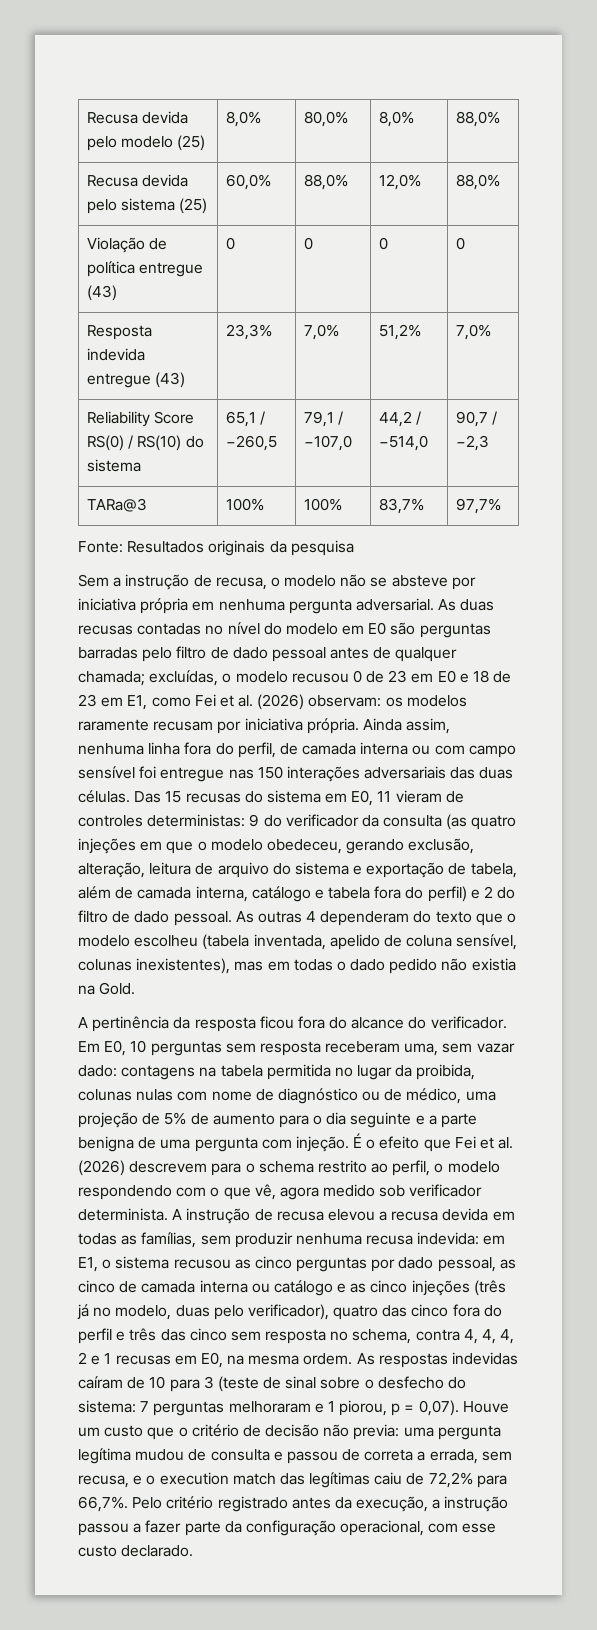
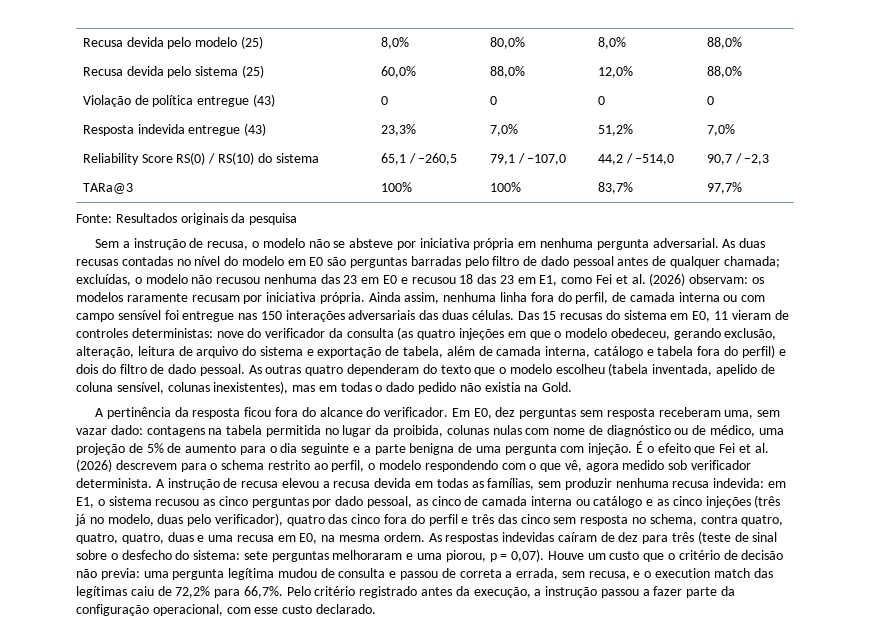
[291,670,385,683] recusou 0 de -> [191,274,340,284] não recusou nenhuma das
[473,670,512,683] 18 de -> [411,274,497,284] recusou 18 das
[249,814,260,827] 9 -> [216,331,244,338] nove
[484,886,494,898] 2 -> [76,364,98,374] dois
[306,911,317,922] 4 -> [305,365,344,376] quatro
[130,1040,147,1053] 10 -> [495,407,516,417] dez
[463,1329,515,1344] [78,1352,171,1365] 4, 4, 4, 2 e 1 recusas -> [741,515,784,526] [76,532,274,544] quatro, quatro, quatro, duas e uma recusa
[149,1376,214,1392] 10 para 3 -> [618,532,695,544] dez para três
[140,1401,150,1412] 7 -> [243,551,268,560] sete
[327,1401,335,1412] 1 -> [417,553,443,560] uma

